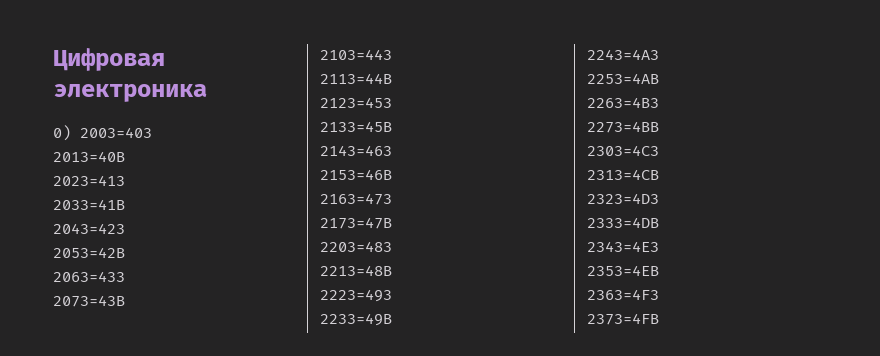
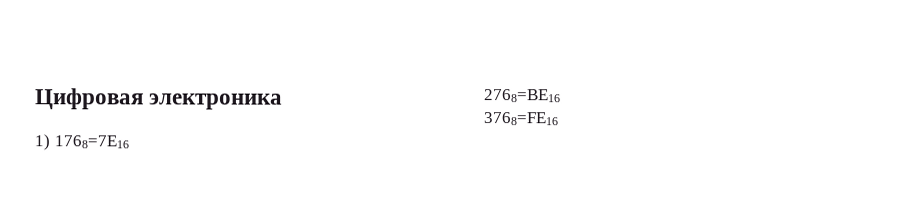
[53,125,152,141] [53,151,125,162] [53,175,125,186] [53,199,125,210] [53,223,125,234] [53,247,125,258] [53,271,125,282] [53,295,125,307] [320,49,392,60] [320,73,392,84] [320,97,392,108] [320,121,392,132] [320,145,392,156] [320,169,392,180] [320,193,392,205] [320,217,392,229] [320,241,392,252] [320,265,392,276] [320,289,392,302] [320,313,392,326] [587,49,659,60] [587,73,659,84] [587,97,659,108] [587,121,659,133] [587,145,659,156] [587,169,659,180] [587,193,659,204] [587,217,659,228] [587,241,659,252] [587,265,659,276] [587,289,659,300] [587,313,659,325] 0) 2003=403 // 2013=40B // 2023=413 // 2033=41B // 2043=423 // 2053=42B // 2063=433 // 2073=43B // 2103=443 // 2113=44B // 2123=453 // 2133=45B // 2143=463 // 2153=46B // 2163=473 // 2173=47B // 2203=483 // 2213=48B // 2223=493 // 2233=49B // 2243=4A3 // 2253=4AB // 2263=4B3 // 2273=4BB // 2303=4C3 // 2313=4CB // 2323=4D3 // 2333=4DB // 2343=4E3 // 2353=4EB // 2363=4F3 // 2373=4FB -> [34,134,129,151] [484,89,561,103] [483,112,558,126] 1) 1768=7E16 // 2768=BE16 // 3768=FE16

